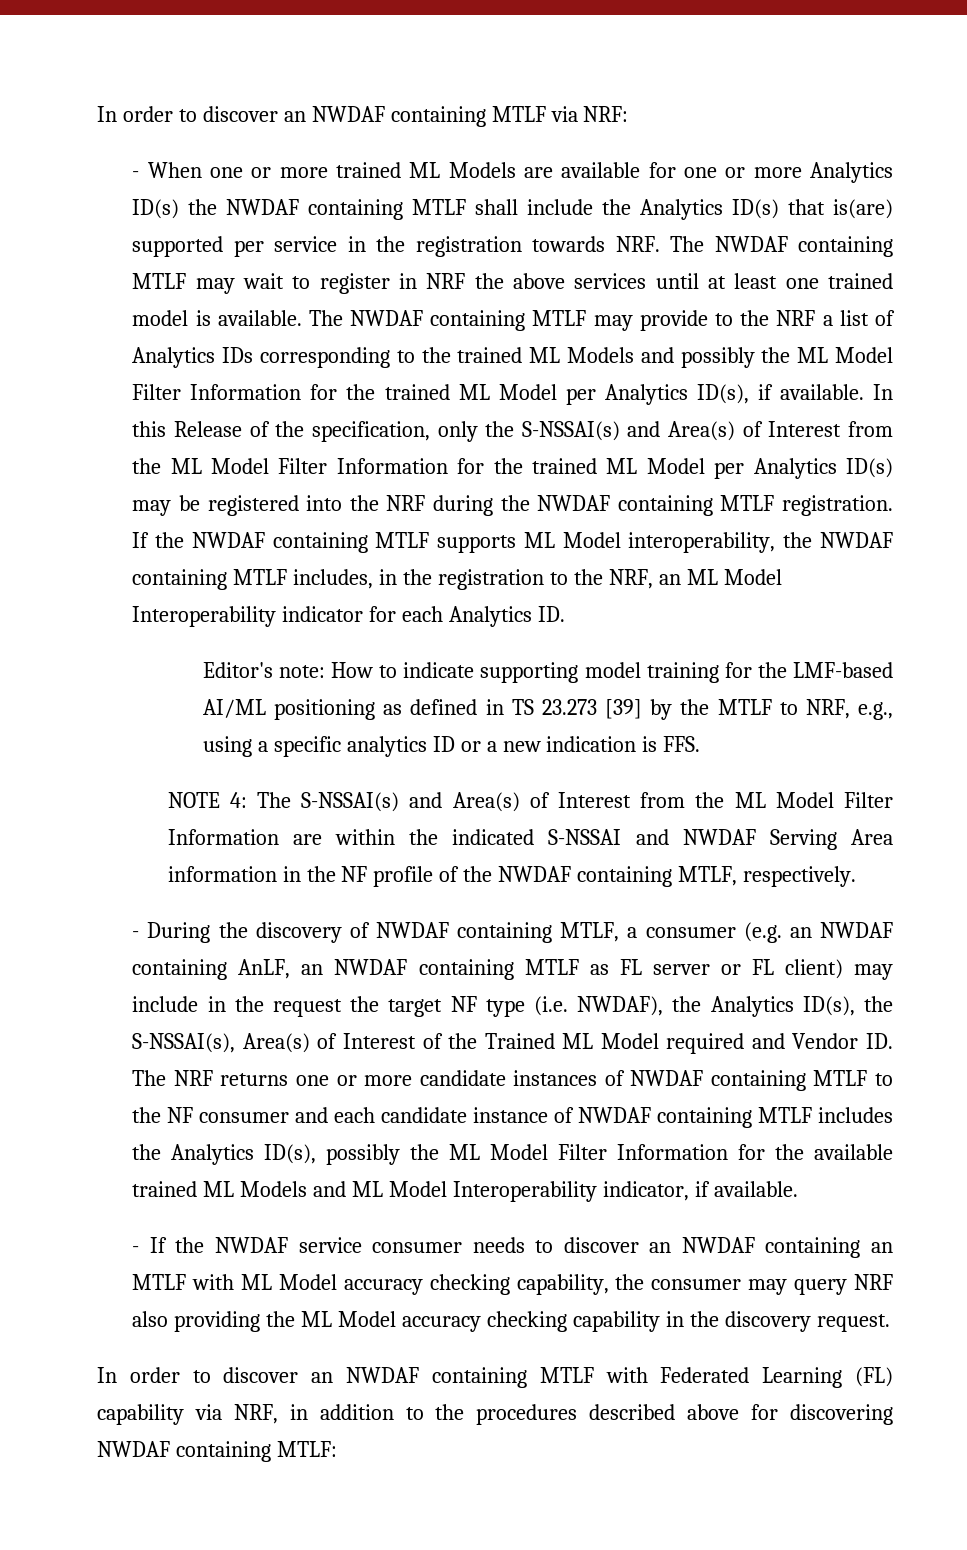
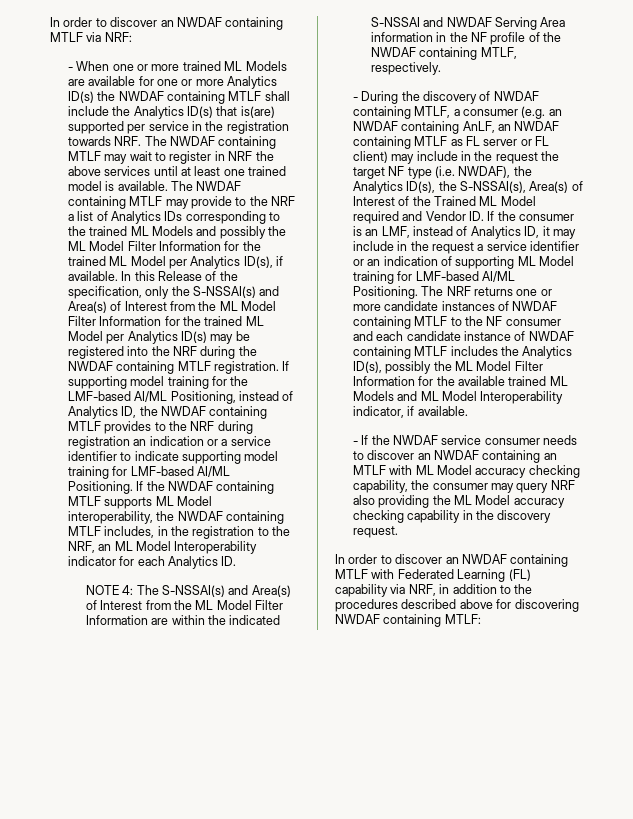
(150, 540) none -> [67,376,249,389] [67,391,294,404] [67,406,268,419] [67,421,253,434] [67,436,271,449] [67,451,279,464] [67,466,231,479] [67,481,144,494] supporting model training for the LMF-based AI/ML Positioning, instead of Analytics ID, the NWDAF containing MTLF provides to the NRF during registration an indication or a service identifier to indicate supporting model training for LMF-based AI/ML Positioning. If
[202,662,894,683] [202,699,894,720] [202,736,701,757] // Editor's note: How to indicate supporting model training for the LMF-based AI/ML positioning as defined in TS 23.273 [39] by the MTLF to NRF, e.g., using a specific analytics ID or a new indication is FFS. -> (237, 561) none
(893, 1041) none -> [487,211,575,221] [352,226,576,239] [352,241,580,254] [352,256,575,269] [352,271,516,284] [352,286,418,299] If the consumer is an LMF, instead of Analytics ID, it may include in the request a service identifier or an indication of supporting ML Model training for LMF-based AI/ML Positioning.

